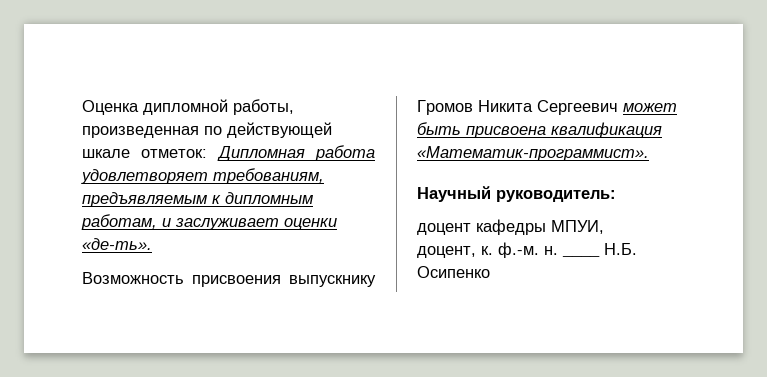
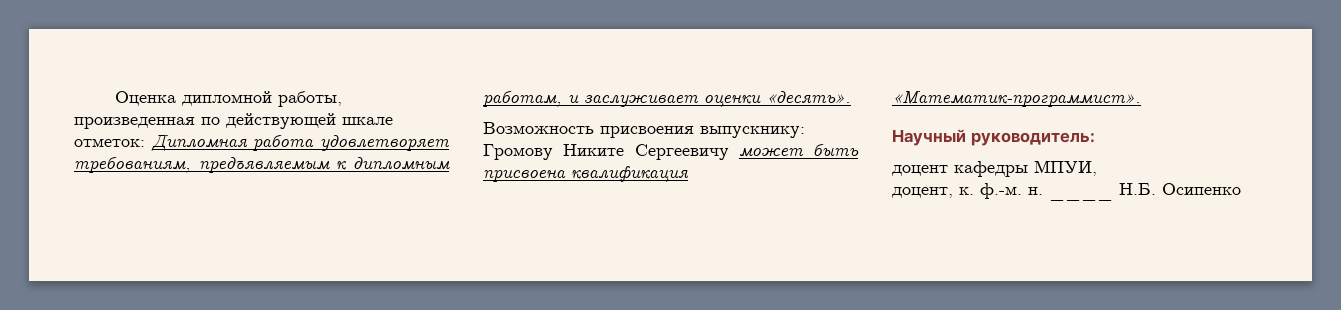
[82,238,152,250] «де-ть». -> [766,91,851,103] «десять».
[289,275,376,287] [417,100,618,115] выпускнику Громов Никита Сергеевич -> [700,126,805,138] [483,144,729,160] выпускнику: Громову Никите Сергеевичу

